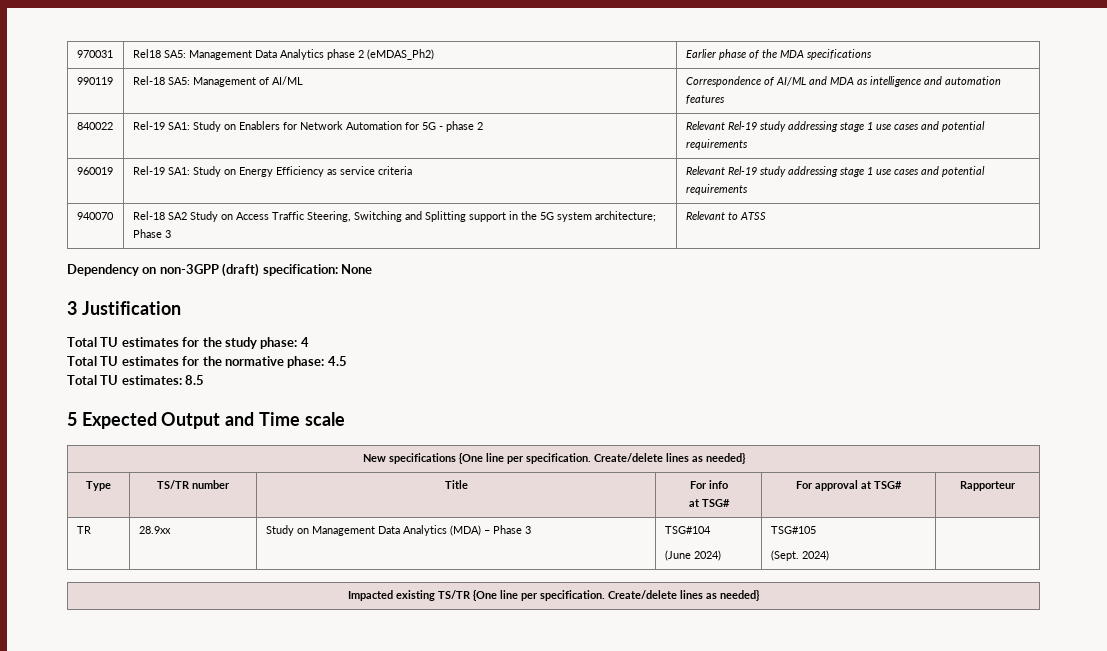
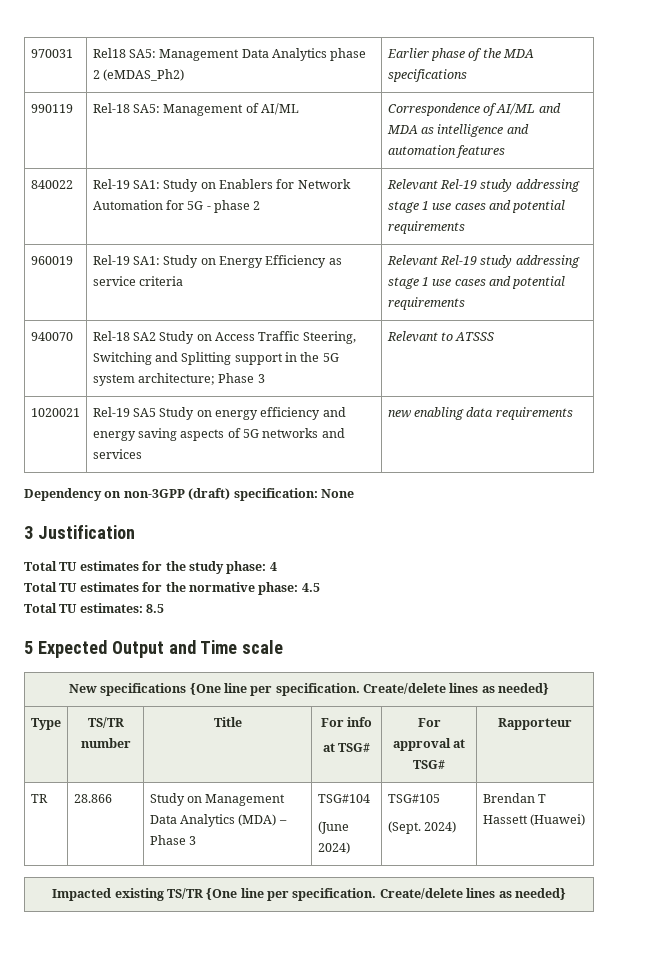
[739,212,766,220] ATSS -> [455,332,495,341] [30,408,80,417] [92,407,346,420] [92,428,345,441] [92,449,142,459] [387,407,573,420] ATSSS // 1020021 | Rel-19 SA5 Study on energy efficiency and energy saving aspects of 5G networks and services | new enabling data requirements
[138,526,171,534] 28.9xx -> [73,794,112,803] 28.866
(829, 555) none -> [482,793,546,803] [482,814,585,826] Brendan T Hassett (Huawei)

